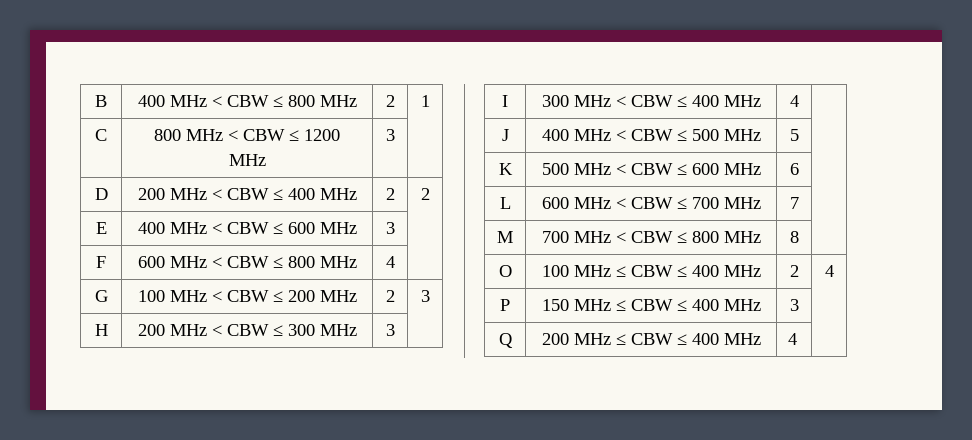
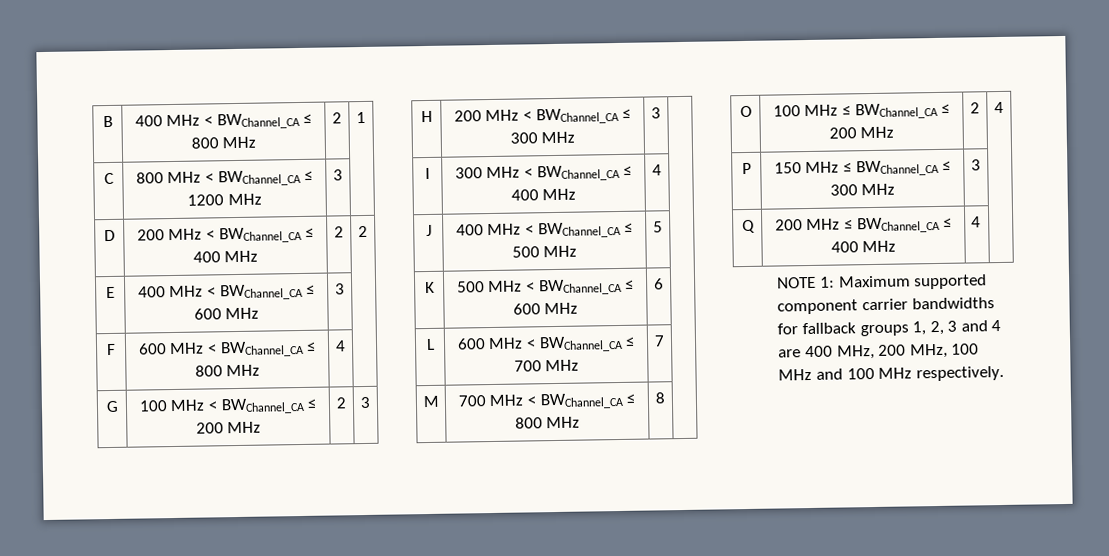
[226,95,269,107] CBW -> [216,112,300,130] BWChannel_CA
[243,129,285,141] CBW -> [217,169,301,187] BWChannel_CA
[226,188,269,200] CBW -> [218,226,302,244] BWChannel_CA
[226,222,269,234] CBW -> [219,283,303,301] BWChannel_CA
[226,256,269,268] CBW -> [219,340,304,358] BWChannel_CA
[226,290,269,302] CBW -> [220,397,305,415] BWChannel_CA
[226,324,269,336] CBW -> [535,107,619,125] BWChannel_CA
[630,95,673,107] CBW -> [536,164,620,182] BWChannel_CA
[630,129,673,141] CBW -> [537,221,621,239] BWChannel_CA
[630,163,673,175] CBW -> [538,278,622,296] BWChannel_CA
[630,197,673,209] CBW -> [538,335,623,353] BWChannel_CA
[630,231,673,243] CBW -> [539,392,624,410] BWChannel_CA
[630,265,719,277] CBW ≤ 400 -> [854,102,951,120] [828,127,857,139] BWChannel_CA ≤ 200
[630,299,719,311] CBW ≤ 400 -> [855,159,952,177] [829,184,858,196] BWChannel_CA ≤ 300
[630,333,761,345] [788,333,798,345] CBW ≤ 400 MHz | 4 | -> [856,216,953,234] [830,240,897,253] [970,216,981,228] [777,274,988,290] [777,297,995,315] [777,319,1002,337] [778,343,980,360] [778,365,1004,382] BWChannel_CA ≤ 400 MHz | 4 | // NOTE 1: Maximum supported component carrier bandwidths for fallback groups 1, 2, 3 and 4 are 400 MHz, 200 MHz, 100 MHz and 100 MHz respectively.

